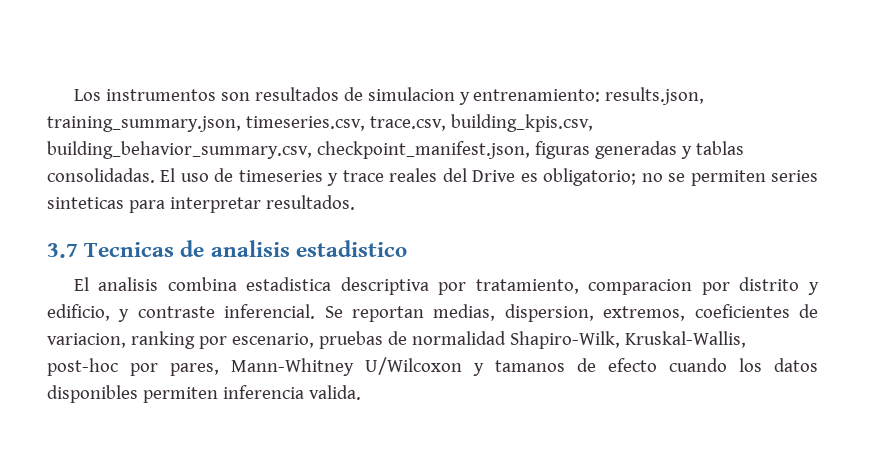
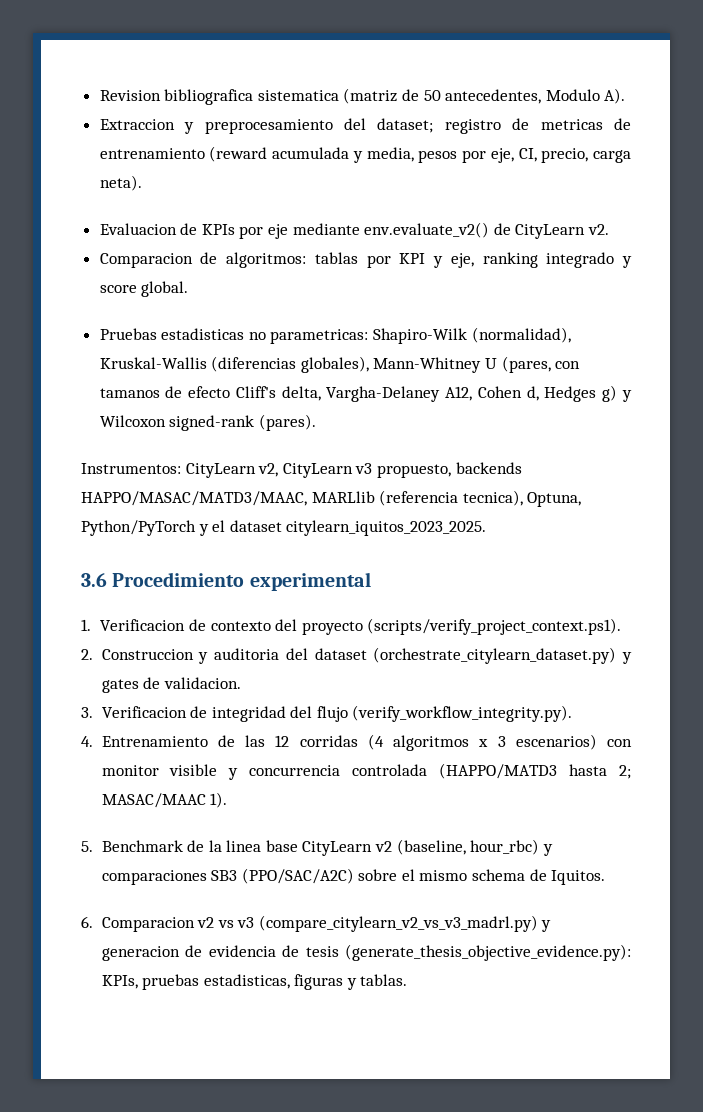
[73,87,705,105] [47,114,593,132] [47,141,744,159] [47,168,819,186] [47,195,355,213] [47,240,407,258] [73,277,819,295] [47,304,818,322] [47,331,746,349] [47,357,818,376] [47,385,361,403] Los instrumentos son resultados de simulacion y entrenamiento: results.json, training_summary.json, timeseries.csv, trace.csv, building_kpis.csv, building_behavior_summary.csv, checkpoint_manifest.json, figuras generadas y tablas consolidadas. El uso de timeseries y trace reales del Drive es obligatorio; no se permiten series sinteticas para interpretar resultados. // 3.7 Tecnicas de analisis estadistico // El analisis combina estadistica descriptiva por tratamiento, comparacion por distrito y edificio, y contraste inferencial. Se reportan medias, dispersion, extremos, coeficientes de variacion, ranking por escenario, pruebas de normalidad Shapiro-Wilk, Kruskal-Wallis, post-hoc por pares, Mann-Whitney U/Wilcoxon y tamanos de efecto cuando los datos disponibles permiten inferencia valida. -> [99,88,626,105] [99,118,631,134] [99,146,632,163] [99,175,142,191] [99,222,610,239] [99,252,633,268] [99,281,189,297] [99,327,571,344] [99,356,581,373] [99,385,632,402] [99,414,316,431] [81,462,522,478] [81,490,582,507] [81,520,487,536] [81,572,371,591] [81,618,622,635] [81,647,632,664] [101,677,241,693] [81,705,573,722] [81,734,632,751] [101,763,632,780] [101,792,228,808] [81,839,553,856] [101,868,606,885] [81,915,552,932] [101,944,631,961] [101,974,408,990] Revision bibliografica sistematica (matriz de 50 antecedentes, Modulo A). // Extraccion y preprocesamiento del dataset; registro de metricas de entrenamiento (reward acumulada y media, pesos por eje, CI, precio, carga neta). // Evaluacion de KPIs por eje mediante env.evaluate_v2() de CityLearn v2. // Comparacion de algoritmos: tablas por KPI y eje, ranking integrado y score global. // Pruebas estadisticas no parametricas: Shapiro-Wilk (normalidad), Kruskal-Wallis (diferencias globales), Mann-Whitney U (pares, con tamanos de efecto Cliff's delta, Vargha-Delaney A12, Cohen d, Hedges g) y Wilcoxon signed-rank (pares). // Instrumentos: CityLearn v2, CityLearn v3 propuesto, backends HAPPO/MASAC/MATD3/MAAC, MARLlib (referencia tecnica), Optuna, Python/PyTorch y el dataset citylearn_iquitos_2023_2025. // 3.6 Procedimiento experimental // 1. Verificacion de contexto del proyecto (scripts/verify_project_context.ps1). // 2. Construccion y auditoria del dataset (orchestrate_citylearn_dataset.py) y gates de validacion. // 3. Verificacion de integridad del flujo (verify_workflow_integrity.py). // 4. Entrenamiento de las 12 corridas (4 algoritmos x 3 escenarios) con monitor visible y concurrencia controlada (HAPPO/MATD3 hasta 2; MASAC/MAAC 1). // 5. Benchmark de la linea base CityLearn v2 (baseline, hour_rbc) y comparaciones SB3 (PPO/SAC/A2C) sobre el mismo schema de Iquitos. // 6. Comparacion v2 vs v3 (compare_citylearn_v2_vs_v3_madrl.py) y generacion de evidencia de tesis (generate_thesis_objective_evidence.py): KPIs, pruebas estadisticas, figuras y tablas.

